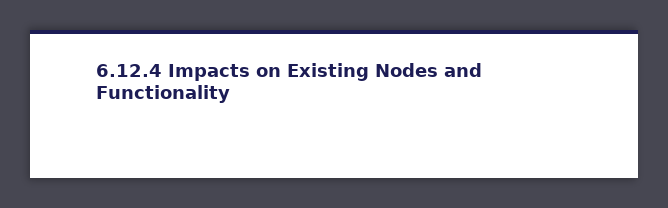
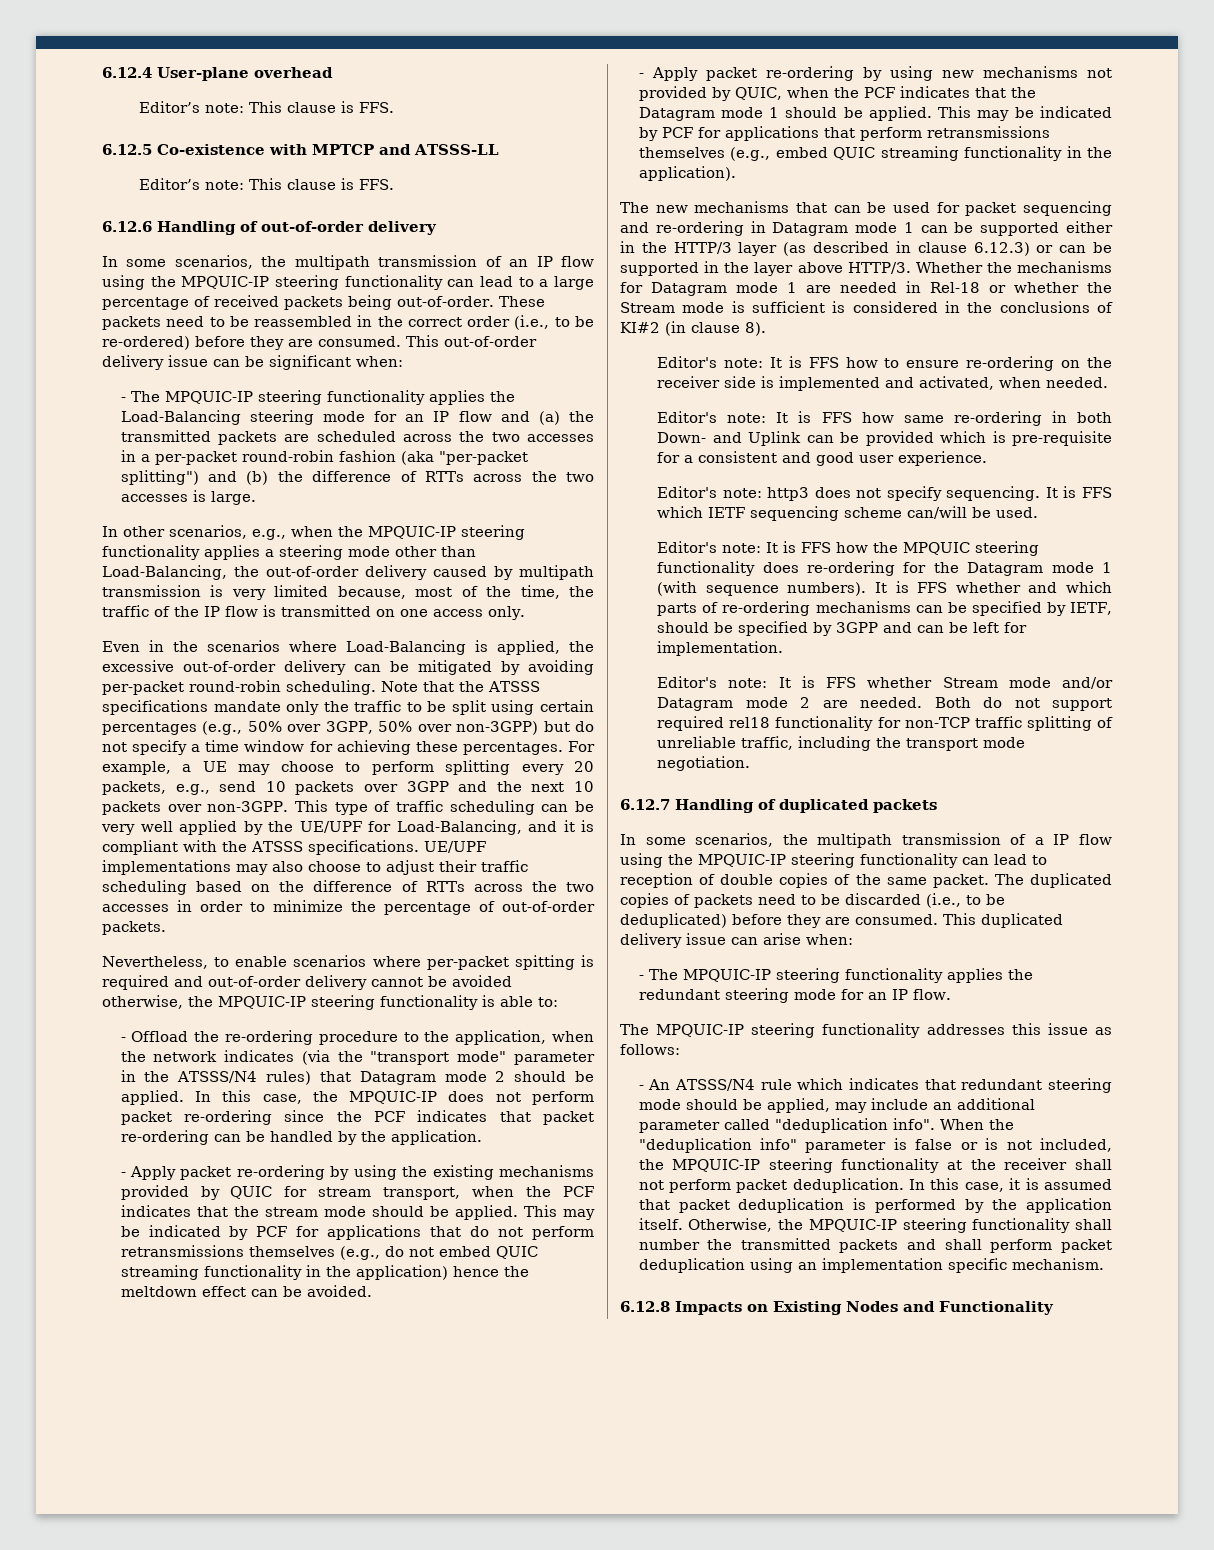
(162, 70) none -> [157,67,333,81] [139,101,395,113] [102,144,499,155] [139,178,395,190] [102,221,437,235] [102,255,595,270] [102,275,594,290] [102,295,545,310] [102,315,594,330] [102,335,537,350] [102,355,403,370] [120,390,515,405] [120,410,594,425] [120,430,594,445] [120,450,528,465] [120,470,595,485] [120,490,256,505] [102,525,525,540] [102,545,476,560] [102,565,594,580] [102,585,595,600] [102,605,525,620] [102,640,594,655] [102,660,594,675] [102,680,540,695] [102,700,594,715] [102,721,594,735] [102,740,595,755] [102,760,595,775] [102,781,595,795] [102,800,595,815] [101,820,594,835] [102,840,486,855] [102,860,528,875] [102,880,594,895] [102,900,595,915] [102,921,166,935] [102,955,595,970] [102,975,512,990] [102,995,558,1010] [120,1030,594,1045] [120,1050,595,1065] [120,1070,594,1085] [120,1090,594,1105] [120,1110,594,1125] [120,1130,482,1145] [120,1165,594,1180] [120,1185,594,1200] [120,1205,596,1220] [120,1225,594,1240] [120,1245,538,1260] [120,1265,529,1280] [120,1285,372,1297] [638,66,1112,81] [638,86,1036,101] [638,106,1112,121] [638,126,1050,141] [638,146,1112,161] [638,166,736,181] [620,201,1112,216] [620,221,1113,236] [620,241,1112,256] [620,261,1112,276] [620,281,1112,296] [620,301,1113,313] [620,321,766,336] [657,356,1112,371] [657,376,1109,391] [657,411,1112,426] [657,431,1112,446] [657,451,988,466] [657,486,1112,501] [657,506,1039,521] [657,541,1040,556] [657,561,1113,576] [657,581,1112,596] [657,601,1113,616] [657,621,1028,636] [657,641,784,656] [657,676,1113,689] [657,697,1112,711] [657,716,1113,731] [657,736,1026,751] [657,756,751,771] [620,799,937,813] [620,833,1112,848] [620,853,1047,868] [620,873,1112,888] [620,893,1005,908] [620,913,1063,928] [620,933,853,948] [638,968,1033,983] [638,988,951,1003] [620,1023,1112,1038] [620,1044,680,1055] [638,1078,1112,1093] [638,1098,1035,1113] [638,1118,1014,1133] [638,1138,1112,1153] [638,1158,1112,1173] [638,1178,1112,1193] [638,1198,1112,1213] [638,1218,1112,1233] [638,1238,1112,1253] [638,1258,1104,1273] [620,1301,670,1312] User-plane overhead // Editor’s note: This clause is FFS. // 6.12.5 Co-existence with MPTCP and ATSSS-LL // Editor’s note: This clause is FFS. // 6.12.6 Handling of out-of-order delivery // In some scenarios, the multipath transmission of an IP flow using the MPQUIC-IP steering functionality can lead to a large percentage of received packets being out-of-order. These packets need to be reassembled in the correct order (i.e., to be re-ordered) before they are consumed. This out-of-order delivery issue can be significant when: // - The MPQUIC-IP steering functionality applies the Load-Balancing steering mode for an IP flow and (a) the transmitted packets are scheduled across the two accesses in a per-packet round-robin fashion (aka "per-packet splitting") and (b) the difference of RTTs across the two accesses is large. // In other scenarios, e.g., when the MPQUIC-IP steering functionality applies a steering mode other than Load-Balancing, the out-of-order delivery caused by multipath transmission is very limited because, most of the time, the traffic of the IP flow is transmitted on one access only. // Even in the scenarios where Load-Balancing is applied, the excessive out-of-order delivery can be mitigated by avoiding per-packet round-robin scheduling. Note that the ATSSS specifications mandate only the traffic to be split using certain percentages (e.g., 50% over 3GPP, 50% over non-3GPP) but do not specify a time window for achieving these percentages. For example, a UE may choose to perform splitting every 20 packets, e.g., send 10 packets over 3GPP and the next 10 packets over non-3GPP. This type of traffic scheduling can be very well applied by the UE/UPF for Load-Balancing, and it is compliant with the ATSSS specifications. UE/UPF implementations may also choose to adjust their traffic scheduling based on the difference of RTTs across the two accesses in order to minimize the percentage of out-of-order packets. // Nevertheless, to enable scenarios where per-packet spitting is required and out-of-order delivery cannot be avoided otherwise, the MPQUIC-IP steering functionality is able to: // - Offload the re-ordering procedure to the application, when the network indicates (via the "transport mode" parameter in the ATSSS/N4 rules) that Datagram mode 2 should be applied. In this case, the MPQUIC-IP does not perform packet re-ordering since the PCF indicates that packet re-ordering can be handled by the application. // - Apply packet re-ordering by using the existing mechanisms provided by QUIC for stream transport, when the PCF indicates that the stream mode should be applied. This may be indicated by PCF for applications that do not perform retransmissions themselves (e.g., do not embed QUIC streaming functionality in the application) hence the meltdown effect can be avoided. // - Apply packet re-ordering by using new mechanisms not provided by QUIC, when the PCF indicates that the Datagram mode 1 should be applied. This may be indicated by PCF for applications that perform retransmissions themselves (e.g., embed QUIC streaming functionality in the application). // The new mechanisms that can be used for packet sequencing and re-ordering in Datagram mode 1 can be supported either in the HTTP/3 layer (as described in clause 6.12.3) or can be supported in the layer above HTTP/3. Whether the mechanisms for Datagram mode 1 are needed in Rel-18 or whether the Stream mode is sufficient is considered in the conclusions of KI#2 (in clause 8). // Editor's note: It is FFS how to ensure re-ordering on the receiver side is implemented and activated, when needed. // Editor's note: It is FFS how same re-ordering in both Down- and Uplink can be provided which is pre-requisite for a consistent and good user experience. // Editor's note: http3 does not specify sequencing. It is FFS which IETF sequencing scheme can/will be used. // Editor's note: It is FFS how the MPQUIC steering functionality does re-ordering for the Datagram mode 1 (with sequence numbers). It is FFS whether and which parts of re-ordering mechanisms can be specified by IETF, should be specified by 3GPP and can be left for implementation. // Editor's note: It is FFS whether Stream mode and/or Datagram mode 2 are needed. Both do not support required rel18 functionality for non-TCP traffic splitting of unreliable traffic, including the transport mode negotiation. // 6.12.7 Handling of duplicated packets // In some scenarios, the multipath transmission of a IP flow using the MPQUIC-IP steering functionality can lead to reception of double copies of the same packet. The duplicated copies of packets need to be discarded (i.e., to be deduplicated) before they are consumed. This duplicated delivery issue can arise when: // - The MPQUIC-IP steering functionality applies the redundant steering mode for an IP flow. // The MPQUIC-IP steering functionality addresses this issue as follows: // - An ATSSS/N4 rule which indicates that redundant steering mode should be applied, may include an additional parameter called "deduplication info". When the "deduplication info" parameter is false or is not included, the MPQUIC-IP steering functionality at the receiver shall not perform packet deduplication. In this case, it is assumed that packet deduplication is performed by the application itself. Otherwise, the MPQUIC-IP steering functionality shall number the transmitted packets and shall perform packet deduplication using an implementation specific mechanism. // 6.12.8

